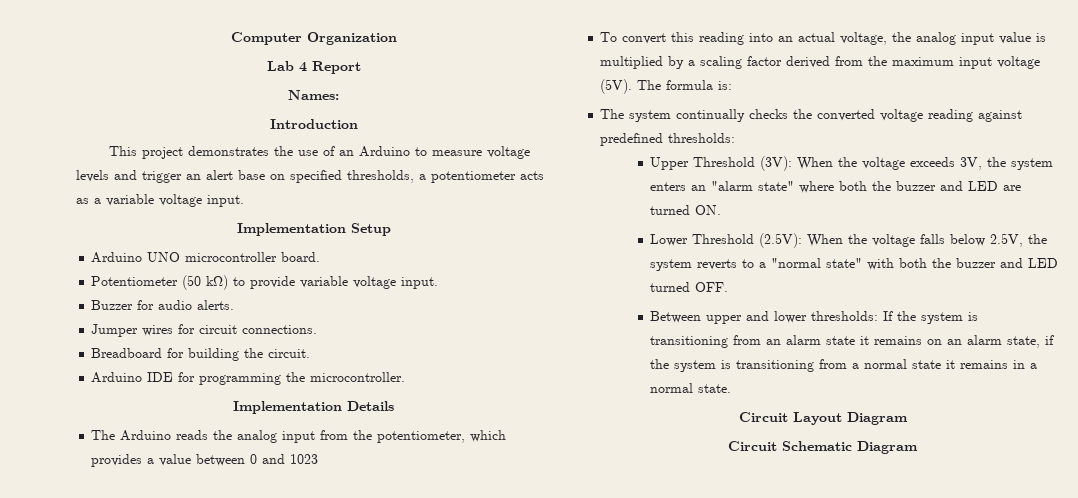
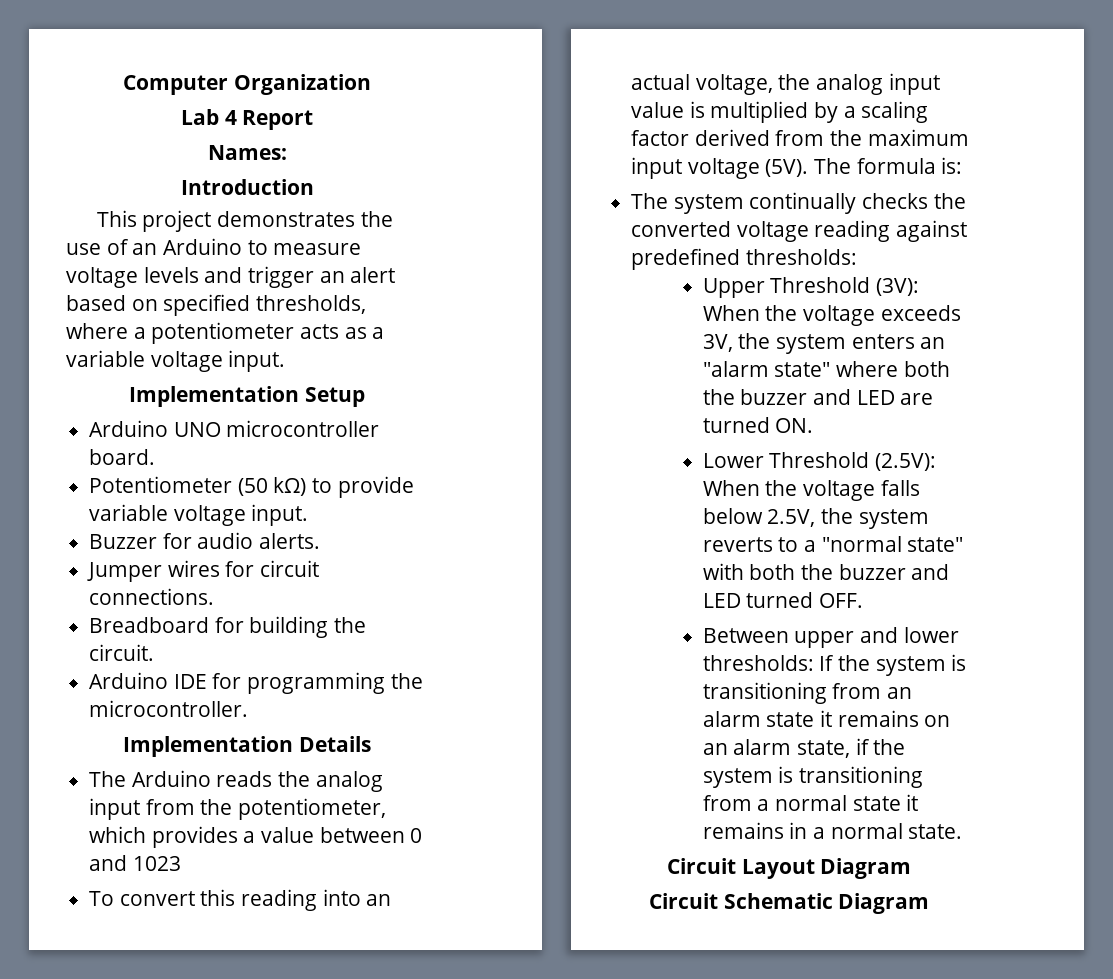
[238,170,265,180] base -> [66,295,126,311] based
(414, 176) none -> [66,323,128,339] where

